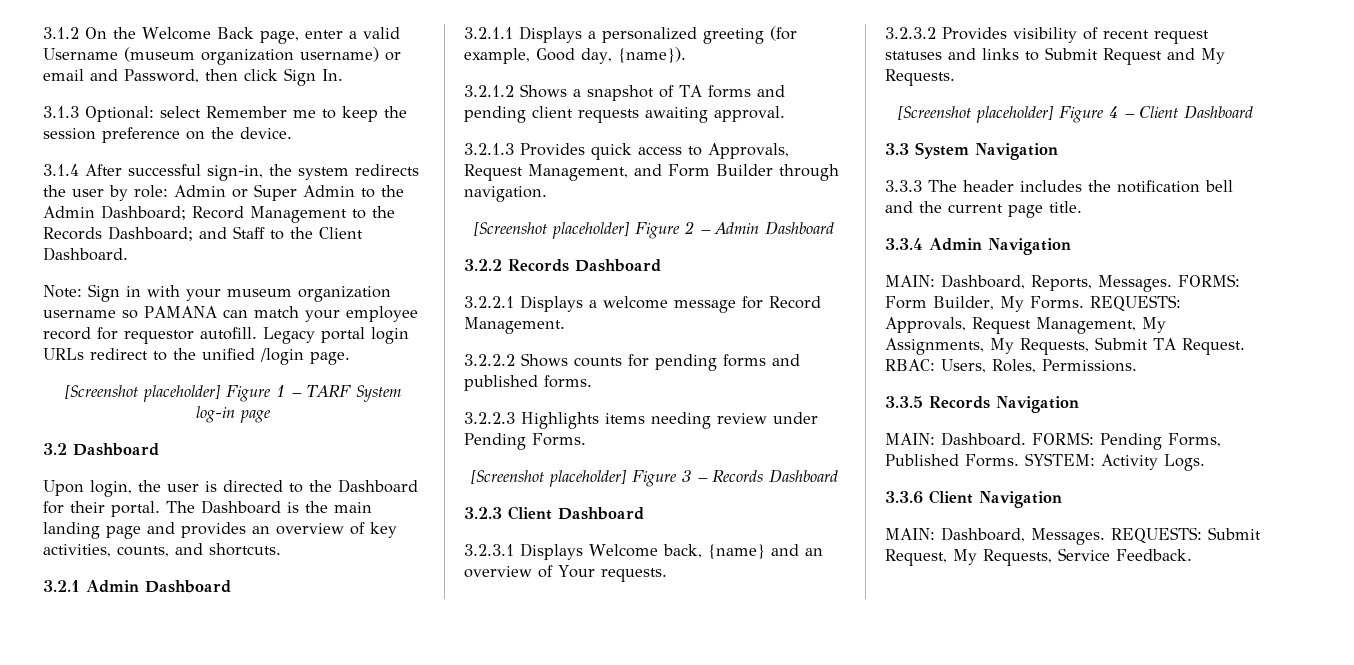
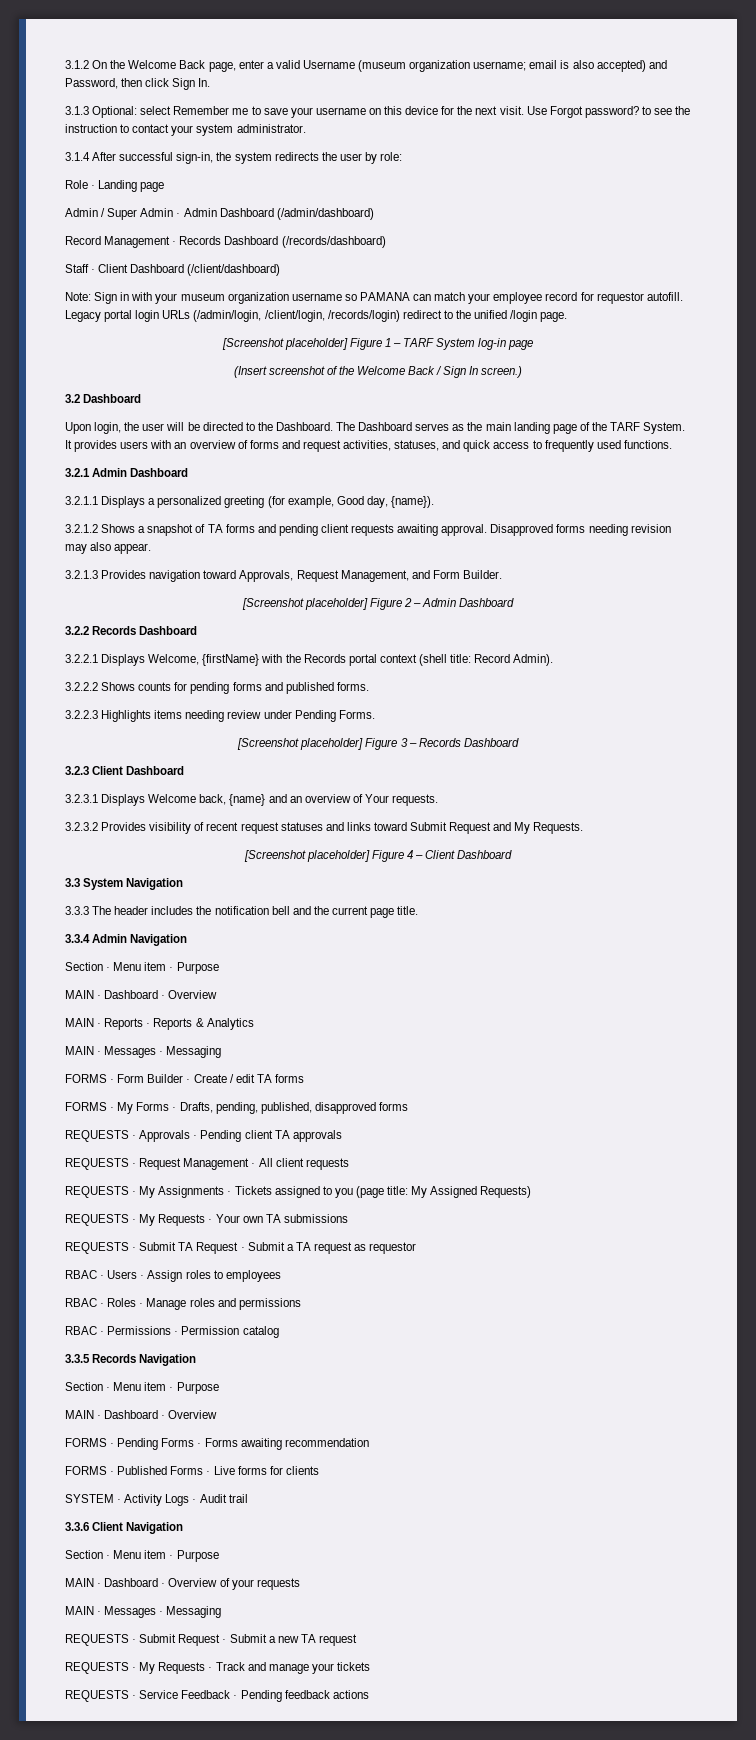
[300,47,401,62] [43,69,84,81] username) or email -> [473,60,646,72] username; email is also accepted)
[342,106,407,122] [43,127,292,143] keep the session preference on the device. -> [263,106,691,118] [65,124,306,136] save your username on this device for the next visit. Use Forgot password? to see the instruction to contact your system administrator.
[174,184,404,201] [43,205,395,223] [43,226,363,241] [43,247,128,261] Admin or Super Admin to the Admin Dashboard; Record Management to the Records Dashboard; and Staff to the Client Dashboard. -> [65,180,165,192] [65,208,374,220] [65,236,386,248] [65,264,281,276] // Role · Landing page // Admin / Super Admin · Admin Dashboard (/admin/dashboard) // Record Management · Records Dashboard (/records/dashboard) // Staff · Client Dashboard (/client/dashboard)
(84, 354) none -> [193,310,400,322] (/admin/login, /client/login, /records/login)
(271, 416) none -> [233,366,523,378] // (Insert screenshot of the Welcome Back / Sign In screen.)
[205,481,217,492] is -> [166,422,200,431] will be
[338,479,418,493] [43,500,372,517] [43,522,397,539] [43,543,281,557] Dashboard for their portal. The Dashboard is the main landing page and provides an overview of key activities, counts, and shortcuts. -> [275,422,686,434] [65,440,672,452] Dashboard. The Dashboard serves as the main landing page of the TARF System. It provides users with an overview of forms and request activities, statuses, and quick access to frequently used functions.
(785, 114) none -> [490,524,671,536] [65,542,152,554] Disapproved forms needing revision may also appear.
[591,143,702,160] quick access to -> [149,570,237,582] navigation toward
[716,164,839,181] [464,186,547,202] Builder through navigation. -> [462,570,502,579] Builder.
[589,296,821,313] [464,317,565,334] a welcome message for Record Management. -> [148,654,554,666] Welcome, {firstName} with the Records portal context (shell title: Record Admin).
[1025,51,1039,61] to -> [373,822,407,831] toward
[885,274,1240,292] [885,295,1181,312] [885,317,1166,334] [885,337,1245,355] [885,359,1137,373] [885,396,1079,413] [885,432,1221,450] [885,453,1205,471] [885,490,1062,508] [885,527,1261,545] [885,548,1192,566] MAIN: Dashboard, Reports, Messages. FORMS: Form Builder, My Forms. REQUESTS: Approvals, Request Management, My Assignments, My Requests, Submit TA Request. RBAC: Users, Roles, Permissions. // 3.3.5 Records Navigation // MAIN: Dashboard. FORMS: Pending Forms, Published Forms. SYSTEM: Activity Logs. // 3.3.6 Client Navigation // MAIN: Dashboard, Messages. REQUESTS: Submit Request, My Requests, Service Feedback. -> [65,962,219,974] [65,990,218,999] [65,1018,254,1030] [65,1046,222,1058] [65,1074,304,1083] [65,1102,408,1114] [65,1130,342,1142] [65,1158,349,1170] [65,1186,532,1198] [65,1214,348,1226] [65,1242,417,1254] [65,1270,281,1282] [65,1298,301,1310] [65,1326,279,1338] [65,1354,197,1366] [65,1382,219,1394] [65,1410,218,1419] [65,1438,369,1450] [65,1466,319,1475] [65,1494,248,1506] [65,1522,184,1534] [65,1550,219,1562] [65,1578,300,1590] [65,1606,222,1618] [65,1634,357,1646] [65,1662,370,1674] [65,1690,369,1702] Section · Menu item · Purpose // MAIN · Dashboard · Overview // MAIN · Reports · Reports & Analytics // MAIN · Messages · Messaging // FORMS · Form Builder · Create / edit TA forms // FORMS · My Forms · Drafts, pending, published, disapproved forms // REQUESTS · Approvals · Pending client TA approvals // REQUESTS · Request Management · All client requests // REQUESTS · My Assignments · Tickets assigned to you (page title: My Assigned Requests) // REQUESTS · My Requests · Your own TA submissions // REQUESTS · Submit TA Request · Submit a TA request as requestor // RBAC · Users · Assign roles to employees // RBAC · Roles · Manage roles and permissions // RBAC · Permissions · Permission catalog // 3.3.5 Records Navigation // Section · Menu item · Purpose // MAIN · Dashboard · Overview // FORMS · Pending Forms · Forms awaiting recommendation // FORMS · Published Forms · Live forms for clients // SYSTEM · Activity Logs · Audit trail // 3.3.6 Client Navigation // Section · Menu item · Purpose // MAIN · Dashboard · Overview of your requests // MAIN · Messages · Messaging // REQUESTS · Submit Request · Submit a new TA request // REQUESTS · My Requests · Track and manage your tickets // REQUESTS · Service Feedback · Pending feedback actions

